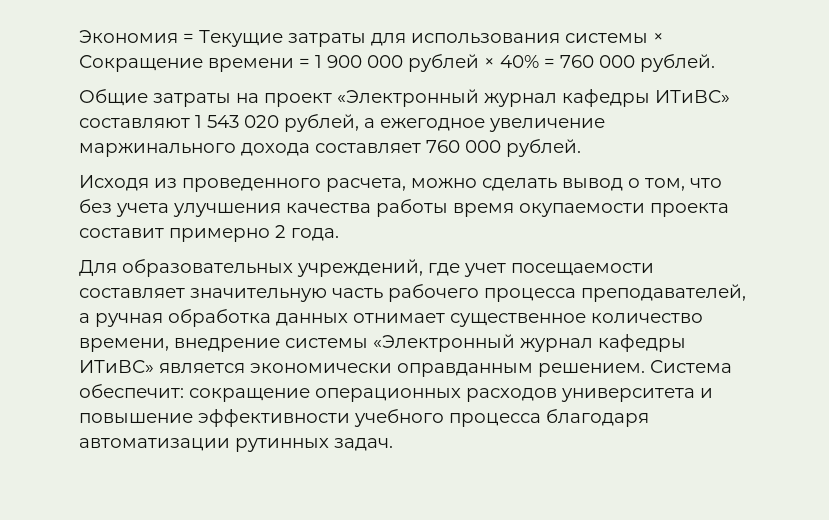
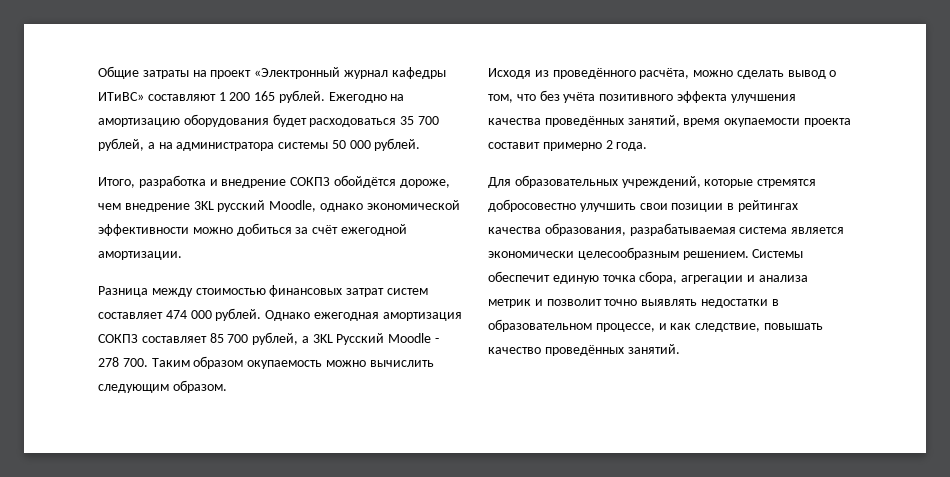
[79,30,664,47] [79,54,715,72] Экономия = Текущие затраты для использования системы × Сокращение времени = 1 900 000 рублей × 40% = 760 000 рублей. // -> (98, 72) none
[207,114,605,132] [79,139,581,157] 543 020 рублей, а ежегодное увеличение маржинального дохода составляет 760 000 рублей. -> [229,90,405,103] [98,114,439,127] [98,138,421,151] [98,175,450,188] [98,200,460,212] [98,223,407,236] [98,251,182,260] [98,285,428,297] [98,308,462,321] [98,332,440,345] [98,356,434,369] [98,380,227,393] 200 165 рублей. Ежегодно на амортизацию оборудования будет расходоваться 35 700 рублей, а на администратора системы 50 000 рублей. // Итого, разработка и внедрение СОКПЗ обойдётся дороже, чем внедрение 3KL русский Moodle, однако экономической эффективности можно добиться за счёт ежегодной амортизации. // Разница между стоимостью финансовых затрат систем составляет 474 000 рублей. Однако ежегодная амортизация СОКПЗ составляет 85 700 рублей, а 3KL Русский Moodle - 278 700. Таким образом окупаемость можно вычислить следующим образом.
[182,178,406,192] проведенного расчета, -> [552,68,690,79] проведённого расчёта,
[116,199,448,217] учета улучшения качества работы -> [563,91,796,103] [488,115,680,127] учёта позитивного эффекта улучшения качества проведённых занятий,
[428,263,654,277] [79,284,746,302] [79,309,703,327] [79,334,686,352] [79,360,732,377] [79,384,713,402] [79,409,649,427] [79,438,393,452] где учет посещаемости составляет значительную часть рабочего процесса преподавателей, а ручная обработка данных отнимает существенное количество времени, внедрение системы «Электронный журнал кафедры ИТиВС» является экономически оправданным решением. Система обеспечит: сокращение операционных расходов университета и повышение эффективности учебного процесса благодаря автоматизации рутинных задач. -> [704,179,817,188] [488,199,798,212] [488,223,845,236] [488,247,804,260] [488,271,808,284] [488,299,779,308] [488,319,823,332] [488,344,680,356] которые стремятся добросовестно улучшить свои позиции в рейтингах качества образования, разрабатываемая система является экономически целесообразным решением. Системы обеспечит единую точка сбора, агрегации и анализа метрик и позволит точно выявлять недостатки в образовательном процессе, и как следствие, повышать качество проведённых занятий.

